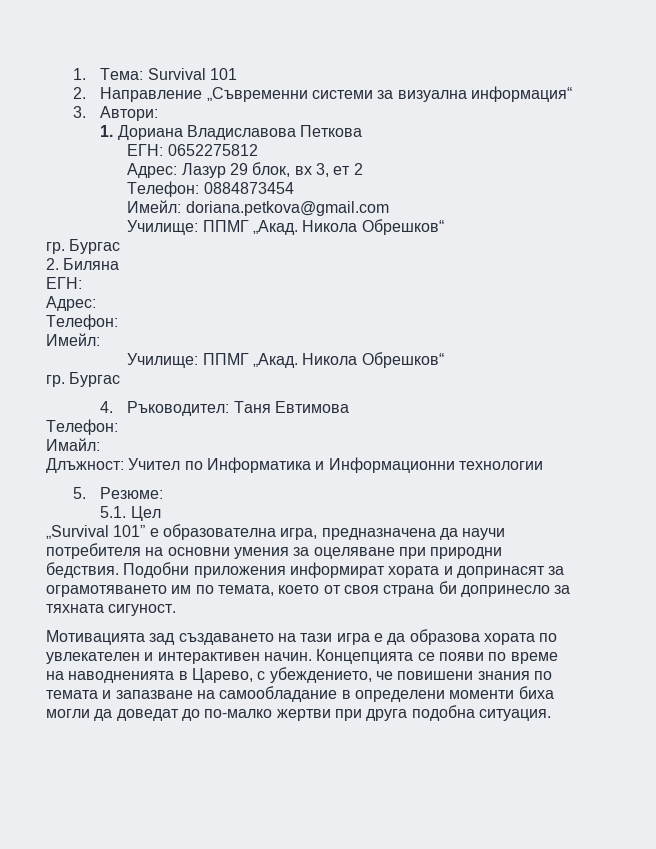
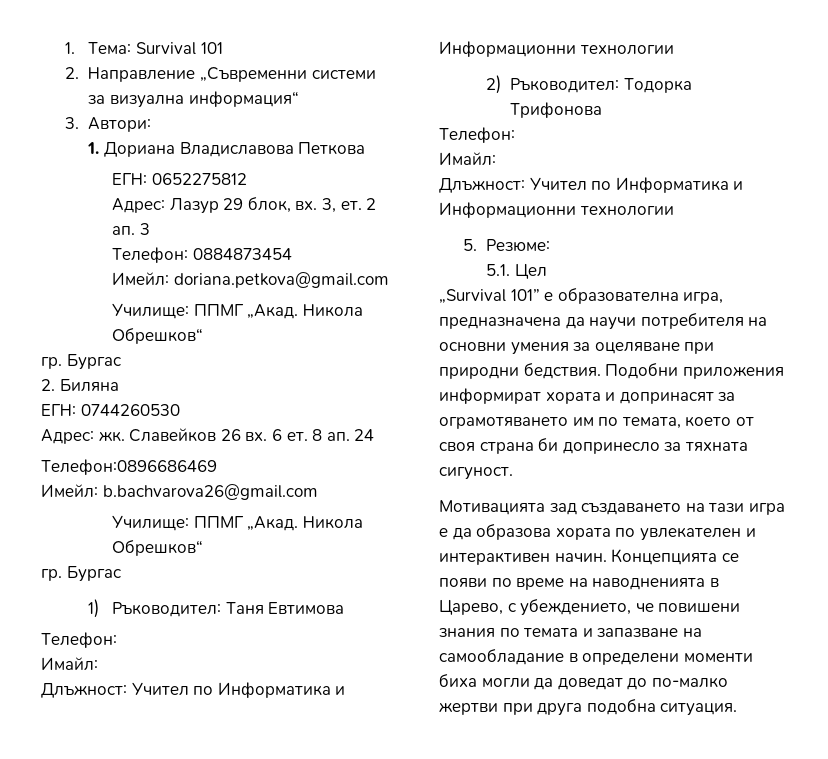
[294,163,351,177] вх 3, ет -> [295,198,362,213] вх. 3, ет.
(363, 169) none -> [111,223,150,235] ап. 3
[46,296,96,311] [46,314,118,330] [46,333,100,346] [127,352,444,368] [46,372,121,387] [100,401,114,413] // Адрес: // Телефон: // Имейл: // Училище: ППМГ „Акад. Никола Обрешков“ // гр. Бургас // 4. -> [80,404,180,416] [41,428,375,444] [41,459,217,475] [41,484,318,500] [111,515,363,531] [111,540,203,556] [41,566,122,582] [88,599,100,618] 0744260530 // Адрес: жк. Славейков 26 вх. 6 ет. 8 ап. 24 // Телефон:0896686469 // Имейл: b.bachvarova26@gmail.com // Училище: ППМГ „Акад. Никола Обрешков“ // гр. Бургас // 1)
(543, 465) none -> [486,75,692,94] [509,102,602,118] [439,127,515,143] [439,152,496,166] [439,177,744,193] [439,202,674,218] // 2) Ръководител: Тодорка Трифонова // Телефон: // Имайл: // Длъжност: Учител по Информатика и Информационни технологии

